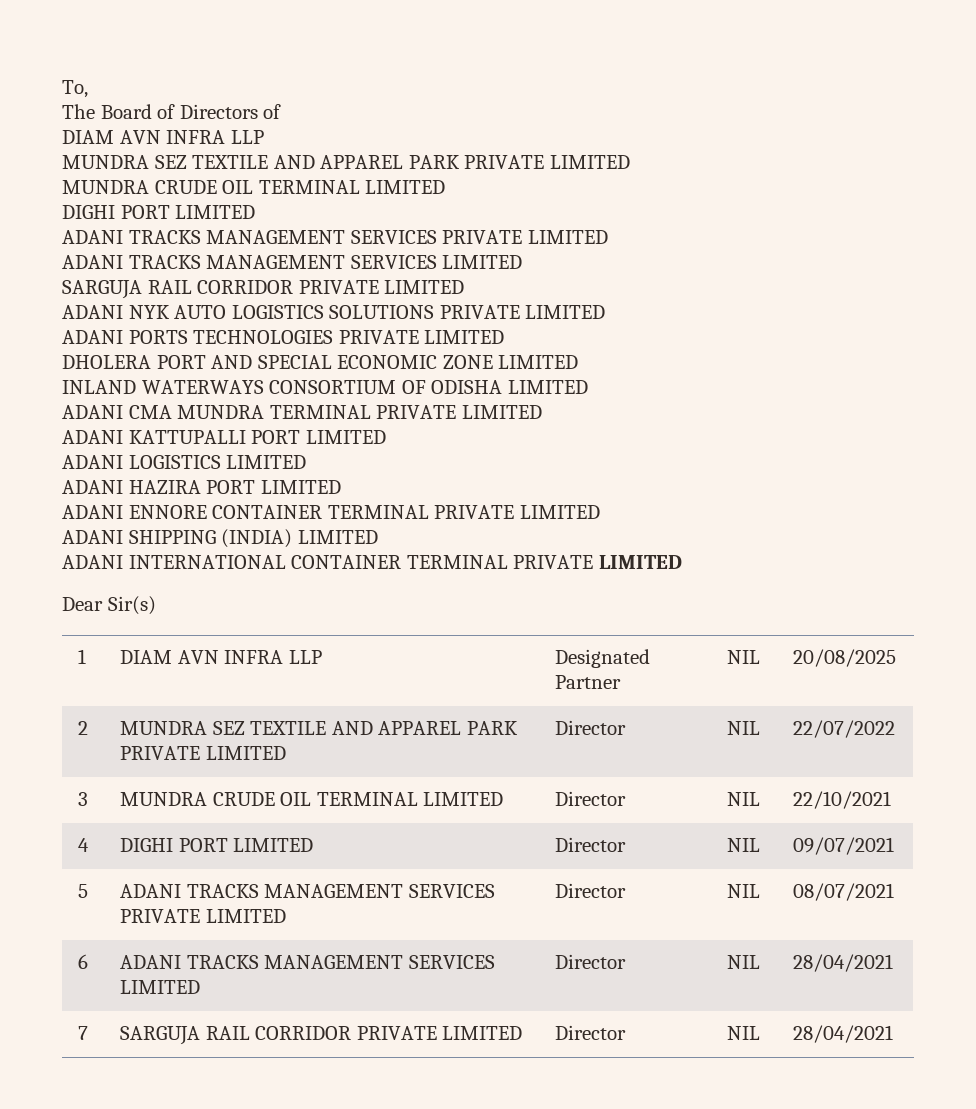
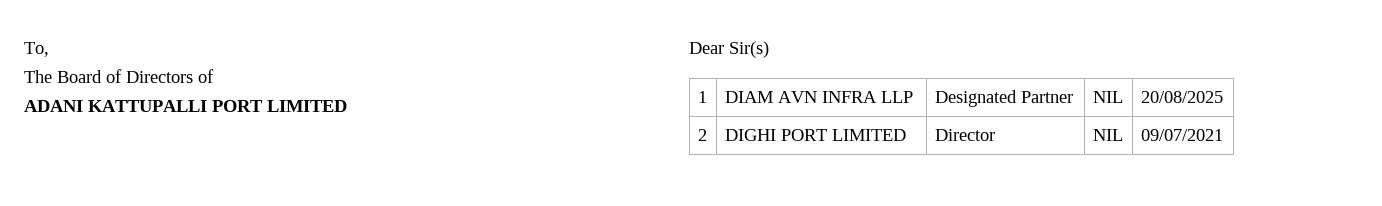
[62,130,264,144] [62,155,630,169] [62,180,446,194] [62,205,256,219] [62,230,608,244] [62,255,523,269] [62,280,465,299] [62,305,606,319] [62,330,505,344] [62,355,579,369] [62,380,588,394] [62,405,542,419] [62,430,386,444] [62,455,307,469] [62,480,341,494] [62,505,600,519] [62,529,378,548] [62,555,594,569] DIAM AVN INFRA LLP // MUNDRA SEZ TEXTILE AND APPAREL PARK PRIVATE LIMITED // MUNDRA CRUDE OIL TERMINAL LIMITED // DIGHI PORT LIMITED // ADANI TRACKS MANAGEMENT SERVICES PRIVATE LIMITED // ADANI TRACKS MANAGEMENT SERVICES LIMITED // SARGUJA RAIL CORRIDOR PRIVATE LIMITED // ADANI NYK AUTO LOGISTICS SOLUTIONS PRIVATE LIMITED // ADANI PORTS TECHNOLOGIES PRIVATE LIMITED // DHOLERA PORT AND SPECIAL ECONOMIC ZONE LIMITED // INLAND WATERWAYS CONSORTIUM OF ODISHA LIMITED // ADANI CMA MUNDRA TERMINAL PRIVATE LIMITED // ADANI KATTUPALLI PORT LIMITED // ADANI LOGISTICS LIMITED // ADANI HAZIRA PORT LIMITED // ADANI ENNORE CONTAINER TERMINAL PRIVATE LIMITED // ADANI SHIPPING (INDIA) LIMITED // ADANI INTERNATIONAL CONTAINER TERMINAL PRIVATE -> [24,100,263,112] ADANI KATTUPALLI PORT
[119,721,518,735] [119,746,286,760] [554,720,626,735] [726,721,760,735] [792,720,895,738] [77,792,88,806] [119,792,504,806] [554,791,626,806] [726,792,760,806] [792,791,891,809] [77,838,89,852] | MUNDRA SEZ TEXTILE AND APPAREL PARK PRIVATE LIMITED | Director | NIL | 22/07/2022 // 3 | MUNDRA CRUDE OIL TERMINAL LIMITED | Director | NIL | 22/10/2021 // 4 -> (707, 135) none
[77,884,88,898] [119,884,495,898] [119,909,286,923] [554,883,626,898] [726,884,760,898] [792,883,894,901] [77,954,88,969] [119,955,495,969] [119,980,200,994] [554,954,626,969] [726,955,760,969] [792,954,893,972] [77,1026,88,1040] [119,1026,523,1045] [554,1025,626,1040] [726,1026,760,1040] [792,1025,893,1043] // 5 | ADANI TRACKS MANAGEMENT SERVICES PRIVATE LIMITED | Director | NIL | 08/07/2021 // 6 | ADANI TRACKS MANAGEMENT SERVICES LIMITED | Director | NIL | 28/04/2021 // 7 | SARGUJA RAIL CORRIDOR PRIVATE LIMITED | Director | NIL | 28/04/2021 -> (1223, 135) none

